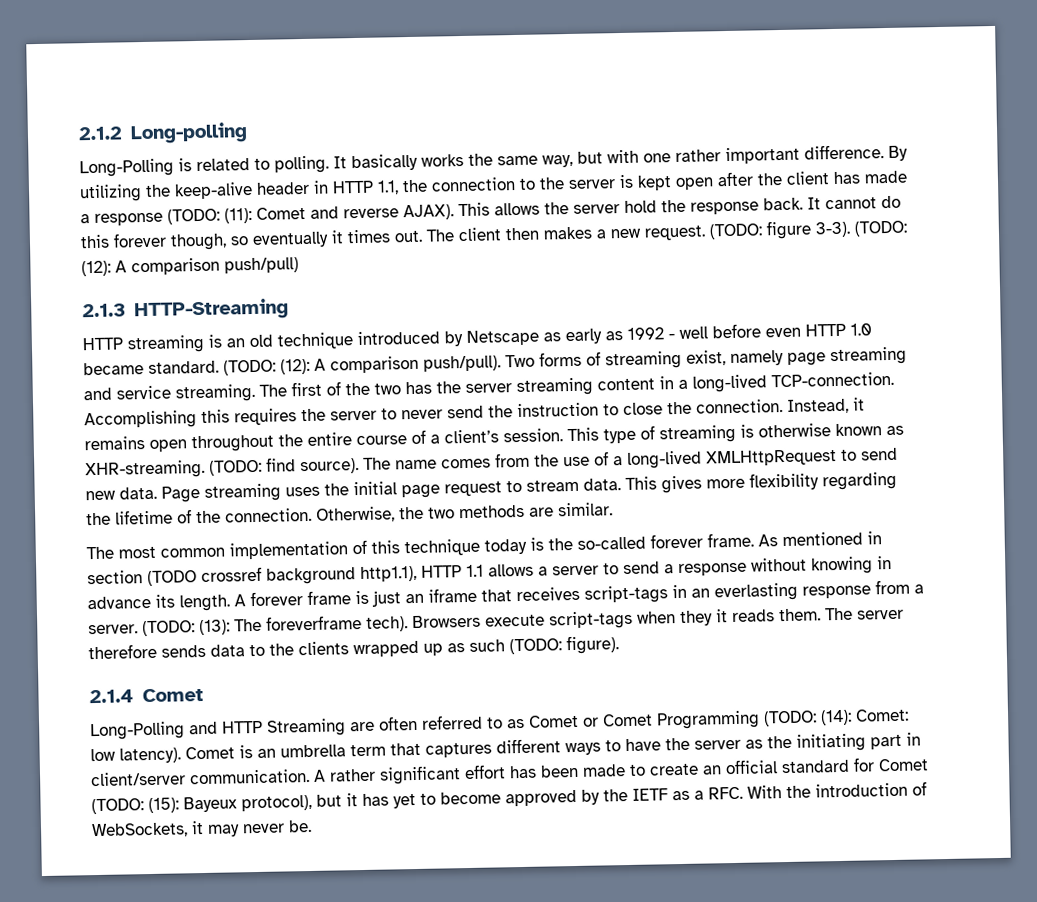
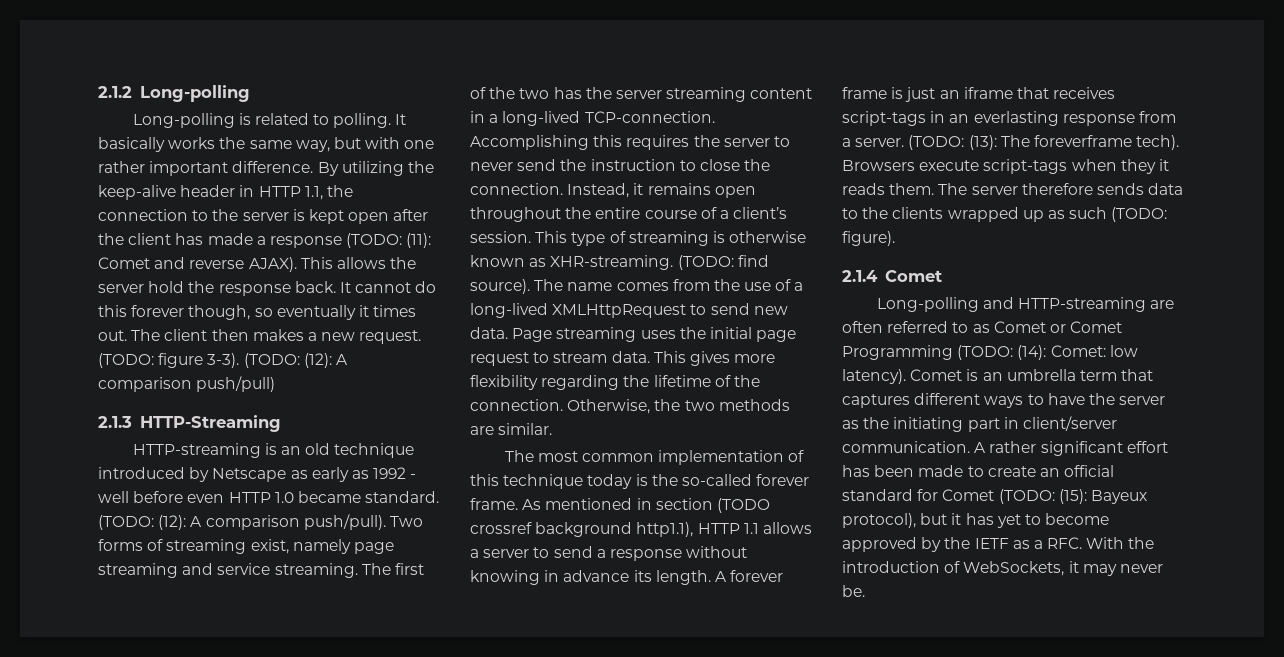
[79,158,174,178] Long-Polling -> [132,113,235,128] Long-polling
[82,334,205,354] HTTP streaming -> [132,443,261,458] HTTP-streaming
[90,718,346,741] Long-Polling and HTTP Streaming -> [876,297,1146,312] Long-polling and HTTP-streaming

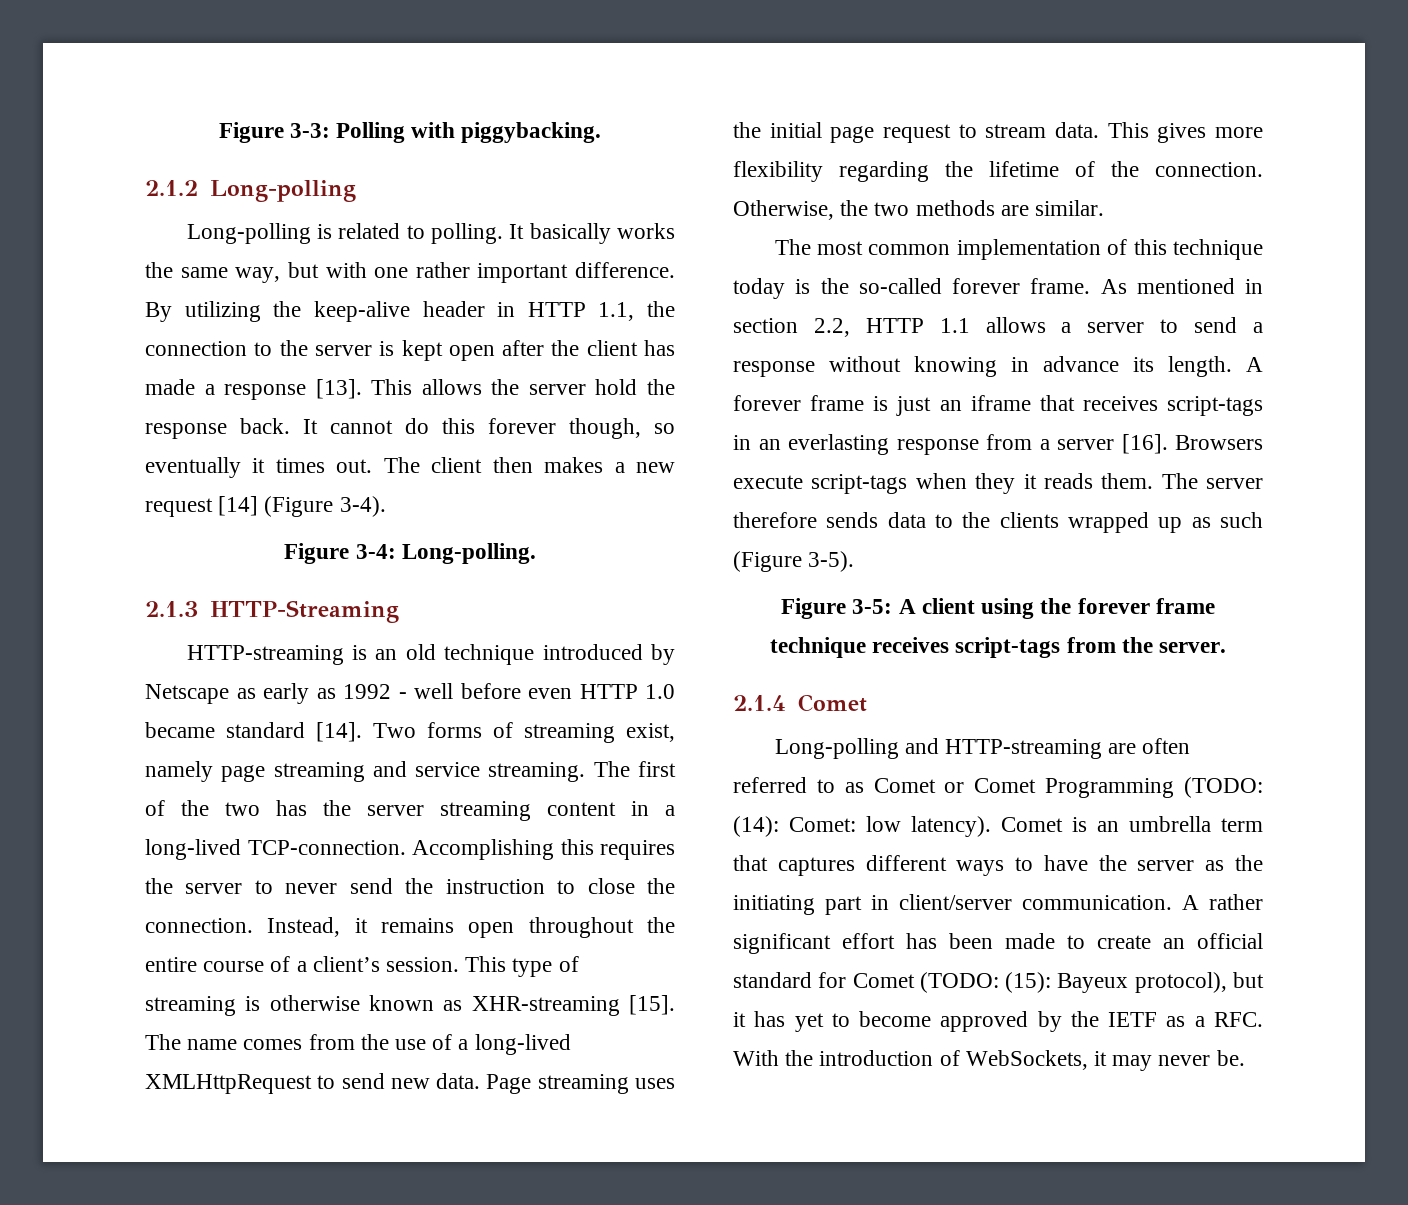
(98, 92) none -> [218,122,602,143] Figure 3-3: Polling with piggybacking. //
[346,233,432,248] [98,257,297,272] (TODO: (11): Comet and reverse AJAX). -> [315,379,362,399] [13].
[359,330,422,344] [98,353,348,368] [98,376,276,392] request. (TODO: figure 3-3). (TODO: (12): A comparison push/pull) -> [145,496,386,517] [284,543,536,564] request [14] (Figure 3-4). // Figure 3-4: Long-polling.
[365,491,440,503] [98,514,386,530] standard. (TODO: (12): A comparison push/pull). -> [226,722,362,742] standard [14].
[550,255,769,270] [470,279,530,294] XHR-streaming. (TODO: find source). -> [471,995,675,1016] XHR-streaming [15].
[716,498,770,513] [470,522,694,537] (TODO crossref background http1.1), -> [813,318,850,337] 2.2,
[855,135,1180,150] server. (TODO: (13): The foreverframe tech). -> [1057,434,1168,454] server [16].
[1111,207,1168,222] [842,231,895,246] (TODO: figure). -> [733,551,855,572] [781,598,1215,619] [769,637,1227,658] (Figure 3-5). // Figure 3-5: A client using the forever frame technique receives script-tags from the server.

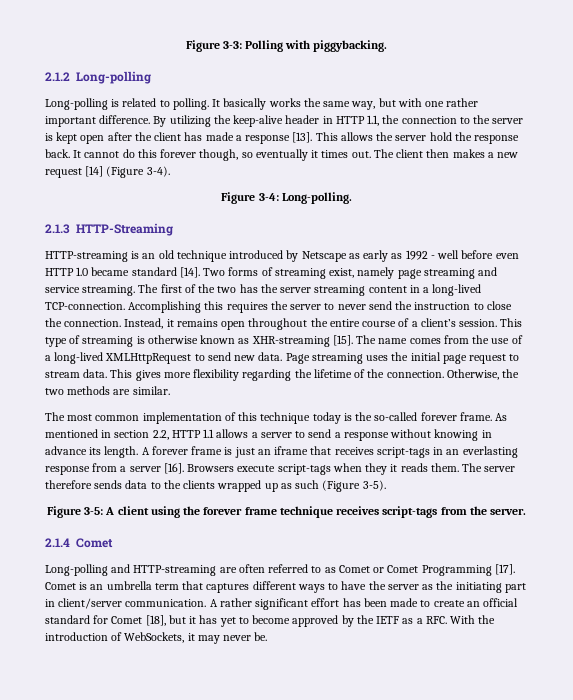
[1184,777,1263,798] [733,816,991,837] (TODO: (14): Comet: low latency). -> [494,564,515,575] [17].
[919,972,1227,993] (TODO: (15): Bayeux protocol), -> [145,615,166,626] [18],

